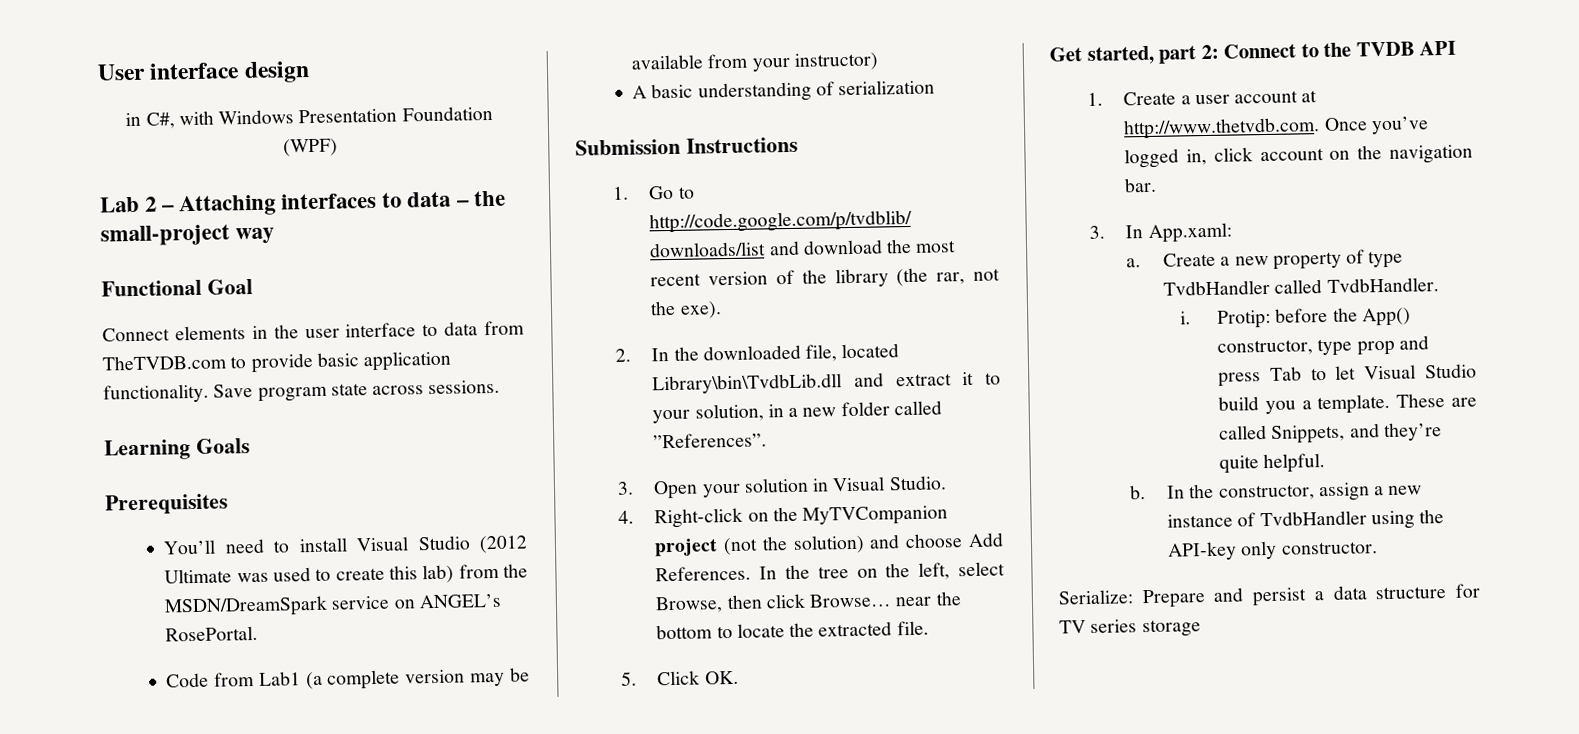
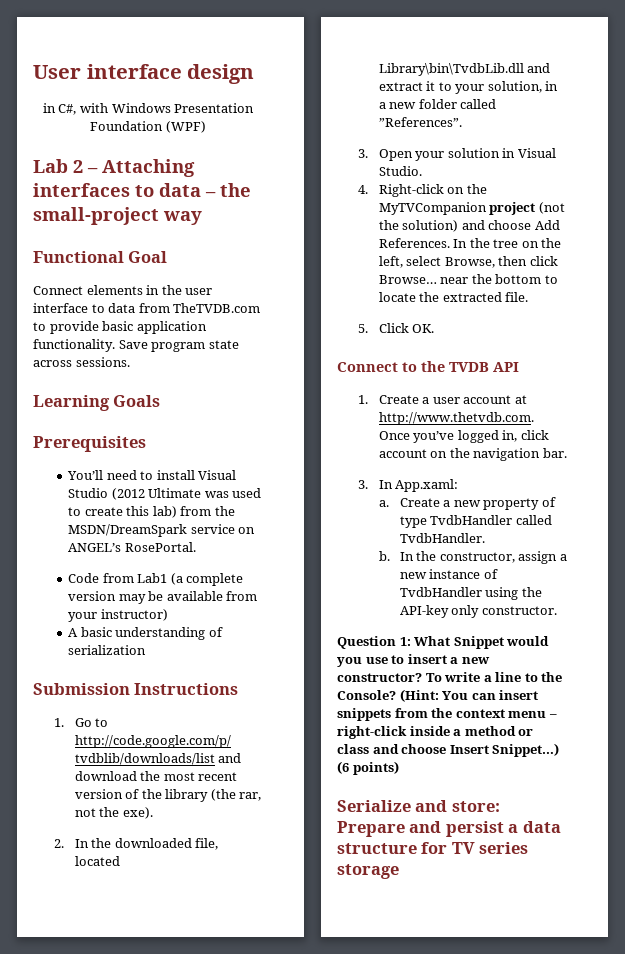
[1049,44,1219,65] Get started, part 2: -> (435, 328) none
[1180,307,1411,329] [1216,335,1429,357] [1217,363,1477,387] [1217,393,1477,415] [1218,422,1442,444] [1218,453,1326,474] // i. Protip: before the App() constructor, type prop and press Tab to let Visual Studio build you a template. These are called Snippets, and they’re quite helpful. -> (485, 538) none
[1058,589,1134,605] Serialize: -> [337,636,550,649] [337,654,490,667] [337,672,563,682] [337,689,539,702] [337,708,557,721] [337,726,534,739] [337,743,560,757] [337,761,399,775] [337,800,500,812] Question 1: What Snippet would you use to insert a new constructor? To write a line to the Console? (Hint: You can insert snippets from the context menu – right-click inside a method or class and choose Insert Snippet…) (6 points) // Serialize and store:

